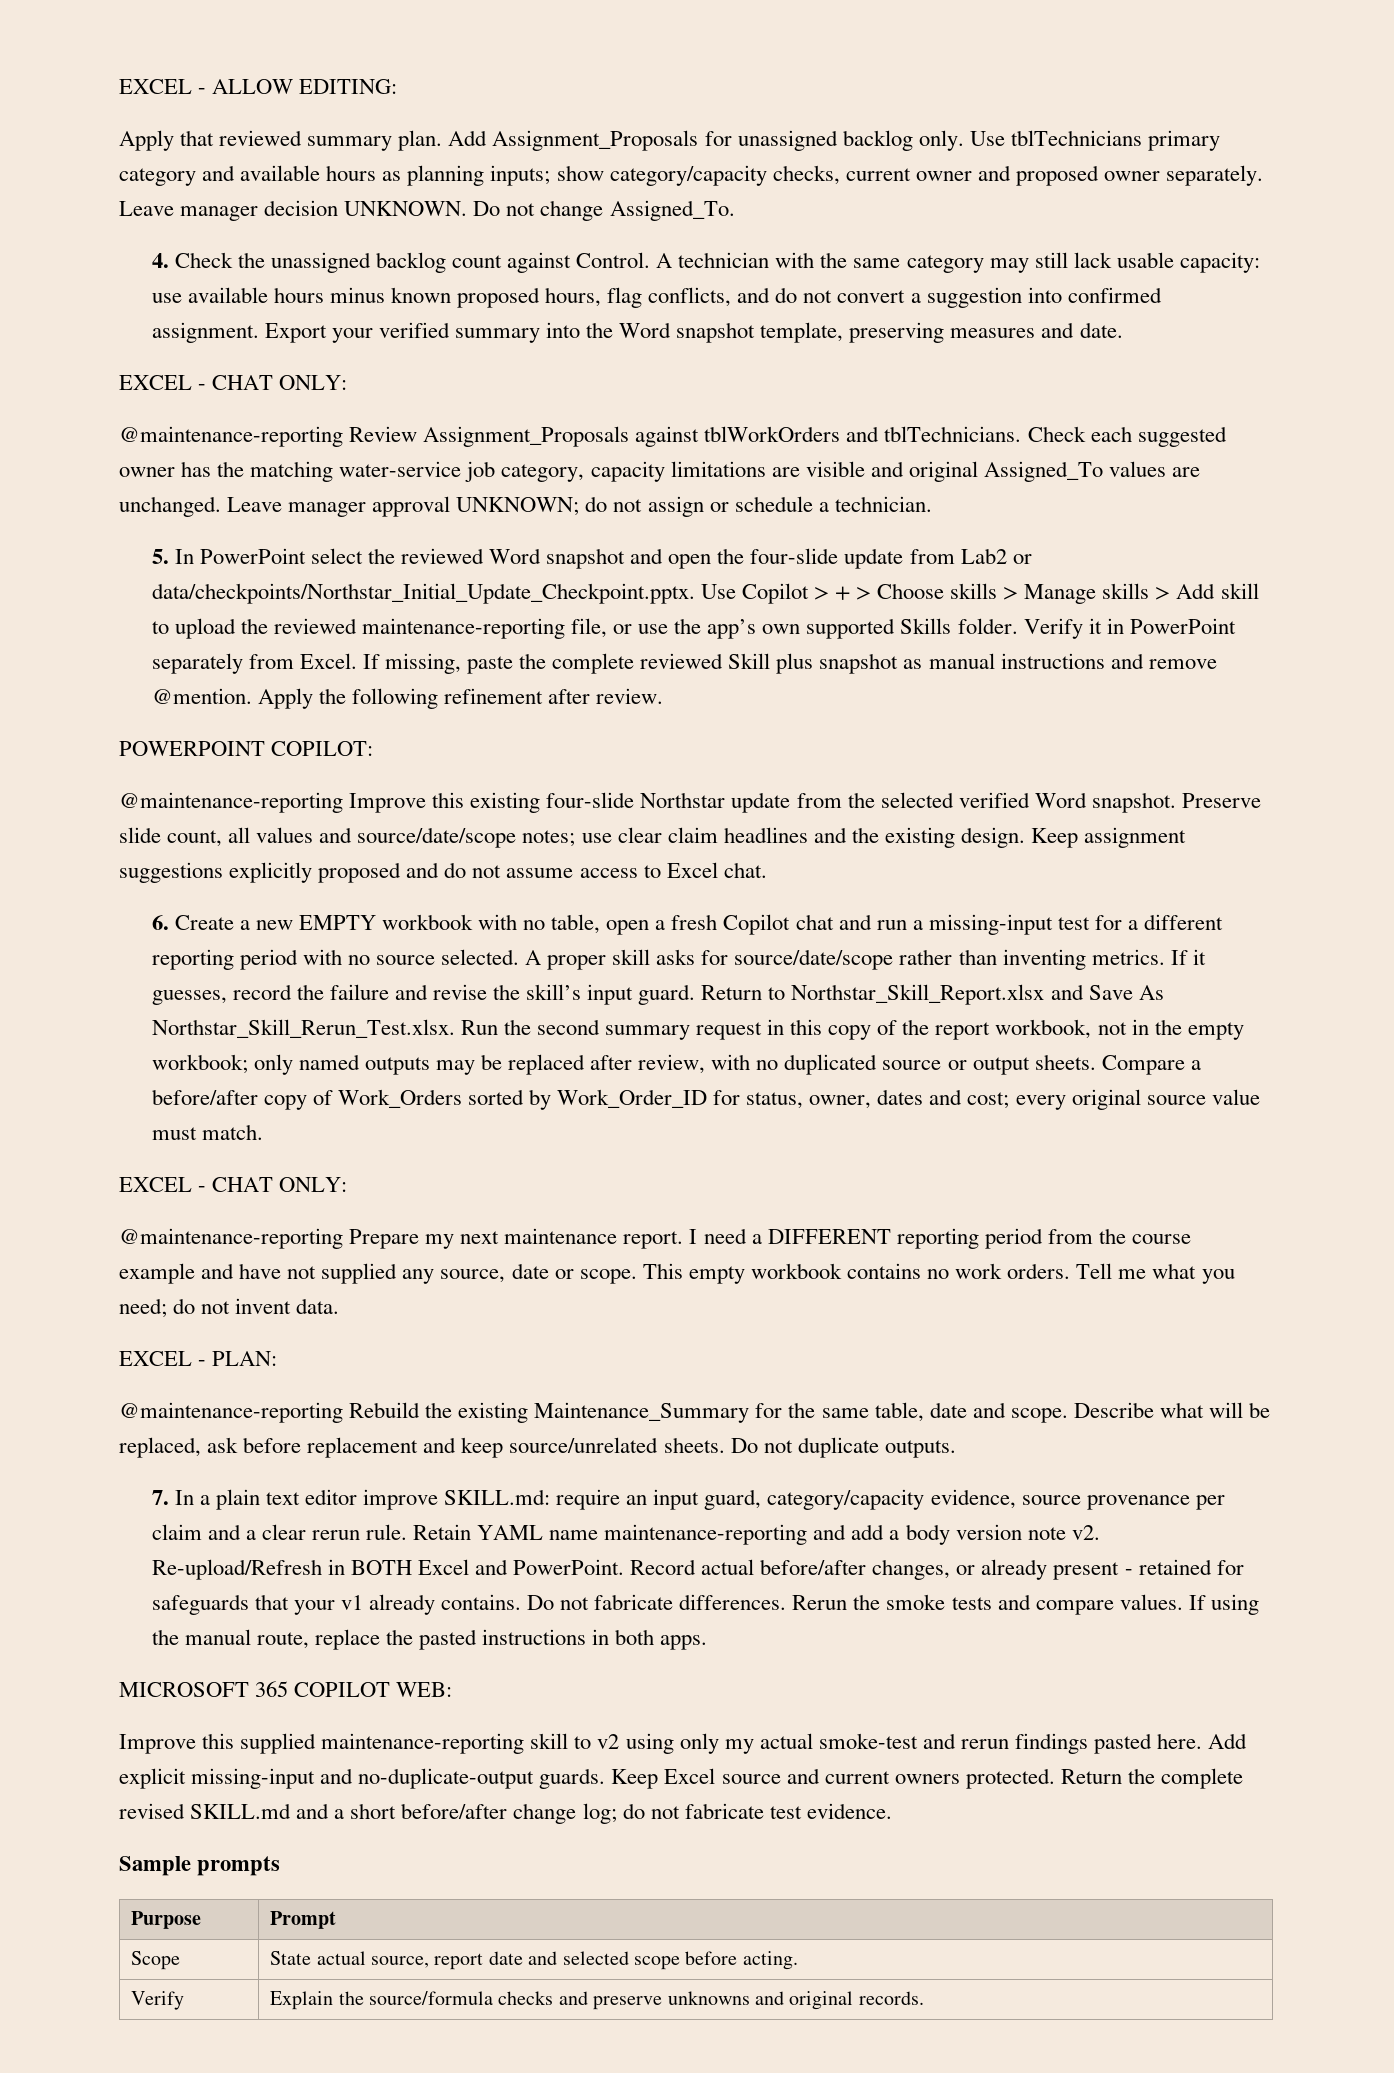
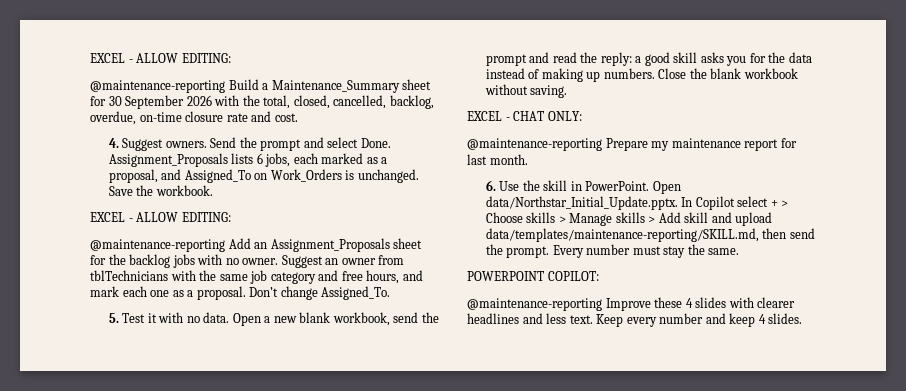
[119,79,398,94] [119,130,1220,151] [119,165,1264,186] [119,200,735,221] [151,252,1260,273] [151,287,1162,308] [151,322,1123,343] [119,375,348,390] [119,426,1227,447] [119,461,1201,482] [119,496,932,517] [151,548,1032,569] [151,583,829,604] EXCEL - ALLOW EDITING: // Apply that reviewed summary plan. Add Assignment_Proposals for unassigned backlog only. Use tblTechnicians primary category and available hours as planning inputs; show category/capacity checks, current owner and proposed owner separately. Leave manager decision UNKNOWN. Do not change Assigned_To. // 4. Check the unassigned backlog count against Control. A technician with the same category may still lack usable capacity: use available hours minus known proposed hours, flag conflicts, and do not convert a suggestion into confirmed assignment. Export your verified summary into the Word snapshot template, preserving measures and date. // EXCEL - CHAT ONLY: // @maintenance-reporting Review Assignment_Proposals against tblWorkOrders and tblTechnicians. Check each suggested owner has the matching water-service job category, capacity limitations are visible and original Assigned_To values are unchanged. Leave manager approval UNKNOWN; do not assign or schedule a technician. // 5. In PowerPoint select the reviewed Word snapshot and open the four-slide update from Lab2 or data/checkpoints/Northstar_Initial_Update_Checkpoint.pptx. Use Copilot > -> [90,53,231,63] [90,79,432,93] [90,95,434,109] [90,111,298,125] [108,137,391,151] [108,153,388,167] [108,169,419,183] [108,185,213,196] [90,212,231,222] [90,238,423,252] [90,254,405,268] [90,270,423,284] [90,286,391,300] [108,312,439,326] [485,52,812,66] [485,68,798,82] [484,84,568,98] [467,111,582,121] [467,138,797,151] [467,154,528,165] [485,180,681,194] [485,196,769,210] EXCEL - ALLOW EDITING: // @maintenance-reporting Build a Maintenance_Summary sheet for 30 September 2026 with the total, closed, cancelled, backlog, overdue, on-time closure rate and cost. // 4. Suggest owners. Send the prompt and select Done. Assignment_Proposals lists 6 jobs, each marked as a proposal, and Assigned_To on Work_Orders is unchanged. Save the workbook. // EXCEL - ALLOW EDITING: // @maintenance-reporting Add an Assignment_Proposals sheet for the backlog jobs with no owner. Suggest an owner from tblTechnicians with the same job category and free hours, and mark each one as a proposal. Don’t change Assigned_To. // 5. Test it with no data. Open a new blank workbook, send the prompt and read the reply: a good skill asks you for the data instead of making up numbers. Close the blank workbook without saving. // EXCEL - CHAT ONLY: // @maintenance-reporting Prepare my maintenance report for last month. // 6. Use the skill in PowerPoint. Open data/Northstar_Initial_Update.pptx. In Copilot select
[151,618,1236,639] [151,653,1217,674] [151,688,663,709] [119,741,374,756] [119,792,1261,813] [119,827,1187,848] [119,862,767,883] [151,914,1224,935] [151,949,1206,970] [151,984,1164,1005] [151,1019,1244,1040] [151,1054,1201,1075] [151,1089,1260,1110] [151,1124,263,1140] [119,1177,348,1192] [119,1228,1192,1249] [119,1263,1235,1284] [119,1298,340,1318] [119,1351,278,1366] [119,1402,1271,1423] [119,1437,956,1458] [151,1489,1225,1510] [151,1524,1100,1545] [151,1559,1244,1580] [151,1594,1259,1615] [151,1629,708,1650] [119,1681,453,1697] [119,1733,1248,1754] [119,1768,1244,1789] [119,1803,892,1824] [119,1856,281,1876] [131,1911,202,1929] [270,1911,337,1929] [131,1951,181,1970] [270,1951,798,1970] [131,1991,185,2010] [270,1991,924,2010] to upload the reviewed maintenance-reporting file, or use the app’s own supported Skills folder. Verify it in PowerPoint separately from Excel. If missing, paste the complete reviewed Skill plus snapshot as manual instructions and remove @mention. Apply the following refinement after review. // POWERPOINT COPILOT: // @maintenance-reporting Improve this existing four-slide Northstar update from the selected verified Word snapshot. Preserve slide count, all values and source/date/scope notes; use clear claim headlines and the existing design. Keep assignment suggestions explicitly proposed and do not assume access to Excel chat. // 6. Create a new EMPTY workbook with no table, open a fresh Copilot chat and run a missing-input test for a different reporting period with no source selected. A proper skill asks for source/date/scope rather than inventing metrics. If it guesses, record the failure and revise the skill’s input guard. Return to Northstar_Skill_Report.xlsx and Save As Northstar_Skill_Rerun_Test.xlsx. Run the second summary request in this copy of the report workbook, not in the empty workbook; only named outputs may be replaced after review, with no duplicated source or output sheets. Compare a before/after copy of Work_Orders sorted by Work_Order_ID for status, owner, dates and cost; every original source value must match. // EXCEL - CHAT ONLY: // @maintenance-reporting Prepare my next maintenance report. I need a DIFFERENT reporting period from the course example and have not supplied any source, date or scope. This empty workbook contains no work orders. Tell me what you need; do not invent data. // EXCEL - PLAN: // @maintenance-reporting Rebuild the existing Maintenance_Summary for the same table, date and scope. Describe what will be replaced, ask before replacement and keep source/unrelated sheets. Do not duplicate outputs. // 7. In a plain text editor improve SKILL.md: require an input guard, category/capacity evidence, source provenance per claim and a clear rerun rule. Retain YAML name maintenance-reporting and add a body version note v2. Re-upload/Refresh in BOTH Excel and PowerPoint. Record actual before/after changes, or already present - retained for safeguards that your v1 already contains. Do not fabricate differences. Rerun the smoke tests and compare values. If using the manual route, replace the pasted instructions in both apps. // MICROSOFT 365 COPILOT WEB: // Improve this supplied maintenance-reporting skill to v2 using only my actual smoke-test and rerun findings pasted here. Add explicit missing-input and no-duplicate-output guards. Keep Excel source and current owners protected. Return the complete revised SKILL.md and a short before/after change log; do not fabricate test evidence. // Sample prompts // Purpose | Prompt // Scope | State actual source, report date and selected scope before acting. // Verify | Explain the source/formula checks and preserve unknowns and original records. -> [711,212,773,226] [485,228,815,242] [485,244,740,258] [467,271,599,281] [467,297,796,311] [467,313,803,327] and upload data/templates/maintenance-reporting/SKILL.md, then send the prompt. Every number must stay the same. // POWERPOINT COPILOT: // @maintenance-reporting Improve these 4 slides with clearer headlines and less text. Keep every number and keep 4 slides.

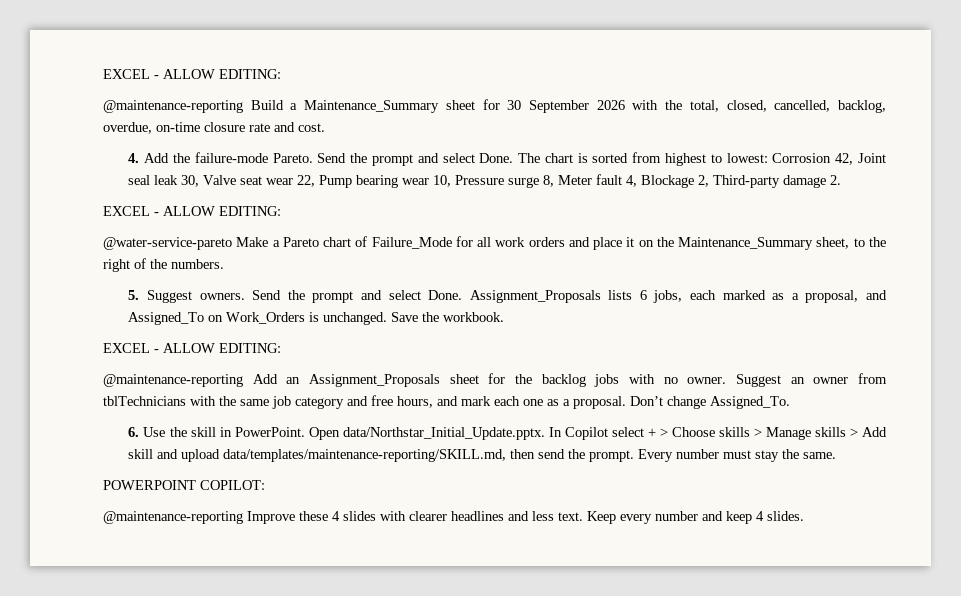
(119, 143) none -> [144,152,886,166] [128,174,842,188] [103,206,281,216] [103,236,887,250] [103,258,224,272] [128,290,140,300] Add the failure-mode Pareto. Send the prompt and select Done. The chart is sorted from highest to lowest: Corrosion 42, Joint seal leak 30, Valve seat wear 22, Pump bearing wear 10, Pressure surge 8, Meter fault 4, Blockage 2, Third-party damage 2. // EXCEL - ALLOW EDITING: // @water-service-pareto Make a Pareto chart of Failure_Mode for all work orders and place it on the Maintenance_Summary sheet, to the right of the numbers. // 5.
[108,312,439,326] [485,52,812,66] [485,68,798,82] [484,84,568,98] [467,111,582,121] [467,138,797,151] [467,154,528,165] // 5. Test it with no data. Open a new blank workbook, send the prompt and read the reply: a good skill asks you for the data instead of making up numbers. Close the blank workbook without saving. // EXCEL - CHAT ONLY: // @maintenance-reporting Prepare my maintenance report for last month. -> (790, 402) none

